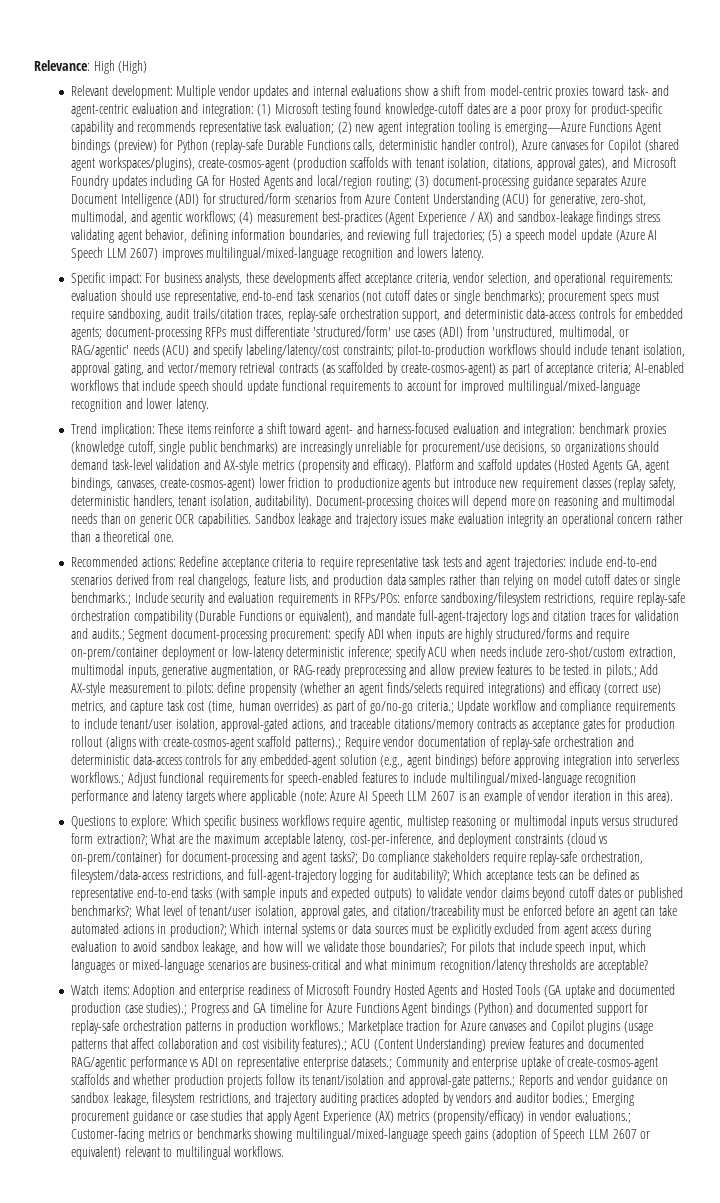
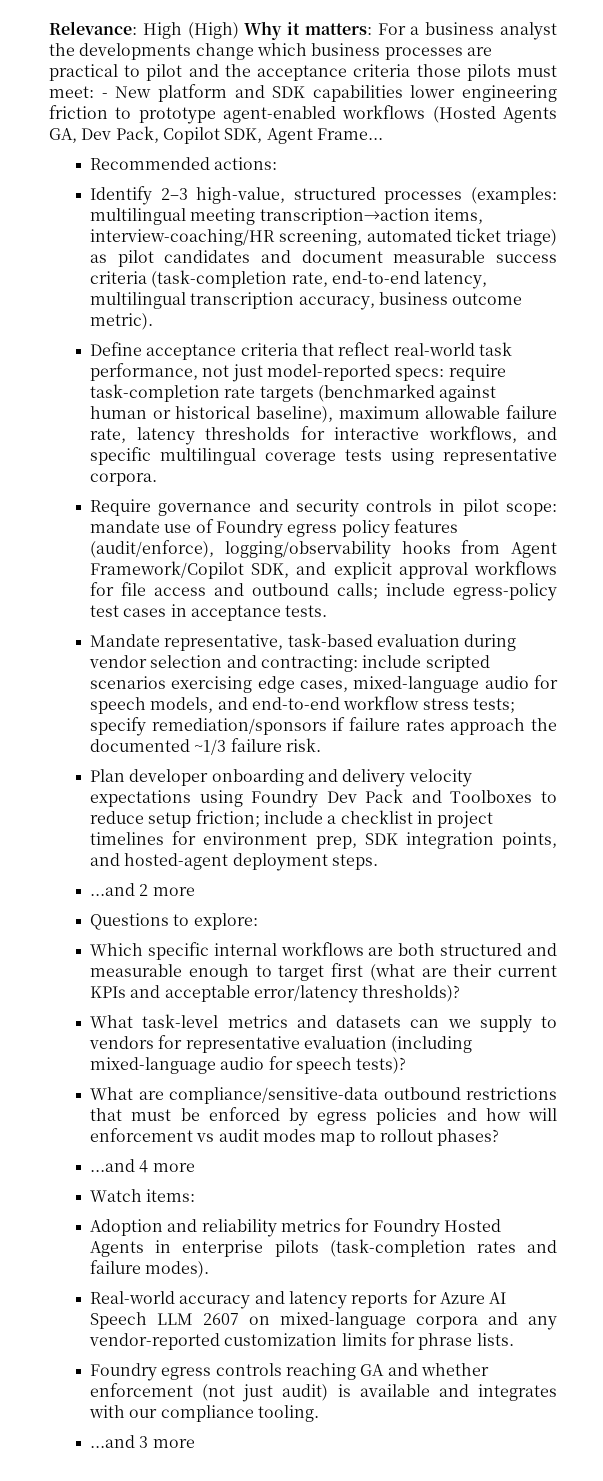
[70,85,670,99] [70,103,663,117] [70,121,661,135] [70,139,679,153] [70,157,676,171] [70,175,646,189] [70,193,647,207] [70,211,660,225] [70,229,658,243] [70,247,485,261] [70,272,673,286] [70,290,659,304] [70,308,684,322] [70,326,629,340] [70,344,685,358] [70,362,684,376] [70,380,640,394] [70,398,209,412] [70,423,666,437] [70,441,660,455] [70,459,670,473] [70,477,676,491] [70,495,676,509] [70,513,683,527] [70,531,174,542] [70,556,657,570] [70,574,681,588] [70,592,685,606] [70,610,679,624] [70,628,630,642] [70,646,676,660] [70,664,659,678] [70,682,661,696] [70,700,675,714] [70,718,675,732] [70,736,634,750] [70,754,679,768] [70,772,637,786] [70,790,327,804] // Relevant development: Multiple vendor updates and internal evaluations show a shift from model-centric proxies toward task- and agent-centric evaluation and integration: (1) Microsoft testing found knowledge-cutoff dates are a poor proxy for product-specific capability and recommends representative task evaluation; (2) new agent integration tooling is emerging—Azure Functions Agent bindings (preview) for Python (replay-safe Durable Functions calls, deterministic handler control), Azure canvases for Copilot (shared agent workspaces/plugins), create-cosmos-agent (production scaffolds with tenant isolation, citations, approval gates), and Microsoft Foundry updates including GA for Hosted Agents and local/region routing; (3) document-processing guidance separates Azure Document Intelligence (ADI) for structured/form scenarios from Azure Content Understanding (ACU) for generative, zero-shot, multimodal, and agentic workflows; (4) measurement best-practices (Agent Experience / AX) and sandbox-leakage findings stress validating agent behavior, defining information boundaries, and reviewing full trajectories; (5) a speech model update (Azure AI Speech LLM 2607) improves multilingual/mixed-language recognition and lowers latency. // Specific impact: For business analysts, these developments affect acceptance criteria, vendor selection, and operational requirements: evaluation should use representative, end-to-end task scenarios (not cutoff dates or single benchmarks); procurement specs must require sandboxing, audit trails/citation traces, replay-safe orchestration support, and deterministic data-access controls for embedded agents; document-processing RFPs must differentiate 'structured/form' use cases (ADI) from 'unstructured, multimodal, or RAG/agentic' needs (ACU) and specify labeling/latency/cost constraints; pilot-to-production workflows should include tenant isolation, approval gating, and vector/memory retrieval contracts (as scaffolded by create-cosmos-agent) as part of acceptance criteria; AI-enabled workflows that include speech should update functional requirements to account for improved multilingual/mixed-language recognition and lower latency. // Trend implication: These items reinforce a shift toward agent- and harness-focused evaluation and integration: benchmark proxies (knowledge cutoff, single public benchmarks) are increasingly unreliable for procurement/use decisions, so organizations should demand task-level validation and AX-style metrics (propensity and efficacy). Platform and scaffold updates (Hosted Agents GA, agent bindings, canvases, create-cosmos-agent) lower friction to productionize agents but introduce new requirement classes (replay safety, deterministic handlers, tenant isolation, auditability). Document-processing choices will depend more on reasoning and multimodal needs than on generic OCR capabilities. Sandbox leakage and trajectory issues make evaluation integrity an operational concern rather than a theoretical one. // Recommended actions: Redefine acceptance criteria to require representative task tests and agent trajectories: include end-to-end scenarios derived from real changelogs, feature lists, and production data samples rather than relying on model cutoff dates or single benchmarks.; Include security and evaluation requirements in RFPs/POs: enforce sandboxing/filesystem restrictions, require replay-safe orchestration compatibility (Durable Functions or equivalent), and mandate full-agent-trajectory logs and citation traces for validation and audits.; Segment document-processing procurement: specify ADI when inputs are highly structured/forms and require on-prem/container deployment or low-latency deterministic inference; specify ACU when needs include zero-shot/custom extraction, multimodal inputs, generative augmentation, or RAG-ready preprocessing and allow preview features to be tested in pilots.; Add AX-style measurement to pilots: define propensity (whether an agent finds/selects required integrations) and efficacy (correct use) metrics, and capture task cost (time, human overrides) as part of go/no-go criteria.; Update workflow and compliance requirements to include tenant/user isolation, approval-gated actions, and traceable citations/memory contracts as acceptance gates for production rollout (aligns with create-cosmos-agent scaffold patterns).; Require vendor documentation of replay-safe orchestration and deterministic data-access controls for any embedded-agent solution (e.g., agent bindings) before approving integration into serverless workflows.; Adjust functional requirements for speech-enabled features to include multilingual/mixed-language recognition performance and latency targets where applicable (note: -> [244,21,557,40] [49,43,492,60] [49,64,557,81] [49,84,557,102] [49,105,557,124] [49,126,383,144] [90,157,278,170] [90,186,557,205] [90,208,484,225] [90,228,557,246] [90,250,557,267] [90,270,488,289] [90,292,523,310] [90,313,154,330] [90,342,513,360] [90,363,506,382] [90,384,497,402] [90,405,557,423] [90,426,557,445] [90,447,557,465] [90,473,158,486] [90,499,557,517] [90,519,459,538] [90,540,557,559] [90,561,557,579] [90,582,557,601] [90,604,328,621] [90,633,517,651] [89,655,490,672] [90,675,558,693] [90,696,516,714] [90,717,557,736] [90,738,322,755] [90,769,472,787] [90,789,557,808] [90,810,494,829] [90,831,557,849] [90,853,379,871] [90,883,195,896] [90,913,258,930] [90,942,557,960] [90,963,558,981] [90,985,461,1003] [90,1014,558,1033] [89,1035,473,1053] [90,1056,407,1074] [90,1087,557,1104] [90,1107,557,1126] [90,1128,500,1146] [90,1159,195,1173] [90,1189,196,1202] [90,1218,502,1237] [90,1239,557,1257] [90,1260,210,1278] [90,1290,437,1309] Why it matters: For a business analyst the developments change which business processes are practical to pilot and the acceptance criteria those pilots must meet: - New platform and SDK capabilities lower engineering friction to prototype agent-enabled workflows (Hosted Agents GA, Dev Pack, Copilot SDK, Agent Frame... // Recommended actions: // Identify 2–3 high-value, structured processes (examples: multilingual meeting transcription→action items, interview-coaching/HR screening, automated ticket triage) as pilot candidates and document measurable success criteria (task-completion rate, end-to-end latency, multilingual transcription accuracy, business outcome metric). // Define acceptance criteria that reflect real-world task performance, not just model-reported specs: require task-completion rate targets (benchmarked against human or historical baseline), maximum allowable failure rate, latency thresholds for interactive workflows, and specific multilingual coverage tests using representative corpora. // Require governance and security controls in pilot scope: mandate use of Foundry egress policy features (audit/enforce), logging/observability hooks from Agent Framework/Copilot SDK, and explicit approval workflows for file access and outbound calls; include egress-policy test cases in acceptance tests. // Mandate representative, task-based evaluation during vendor selection and contracting: include scripted scenarios exercising edge cases, mixed-language audio for speech models, and end-to-end workflow stress tests; specify remediation/sponsors if failure rates approach the documented ~1/3 failure risk. // Plan developer onboarding and delivery velocity expectations using Foundry Dev Pack and Toolboxes to reduce setup friction; include a checklist in project timelines for environment prep, SDK integration points, and hosted-agent deployment steps. // ...and 2 more // Questions to explore: // Which specific internal workflows are both structured and measurable enough to target first (what are their current KPIs and acceptable error/latency thresholds)? // What task-level metrics and datasets can we supply to vendors for representative evaluation (including mixed-language audio for speech tests)? // What are compliance/sensitive-data outbound restrictions that must be enforced by egress policies and how will enforcement vs audit modes map to rollout phases? // ...and 4 more // Watch items: // Adoption and reliability metrics for Foundry Hosted Agents in enterprise pilots (task-completion rates and failure modes). // Real-world accuracy and latency reports for
[458,790,673,804] [70,815,678,829] [70,833,608,847] [70,851,643,865] [70,869,640,883] [70,887,683,901] [70,905,677,919] [70,923,651,937] [70,941,647,955] [70,959,648,973] [70,984,675,998] [70,1002,649,1016] [70,1020,653,1034] [70,1038,644,1052] [70,1056,659,1070] [70,1074,668,1088] [70,1092,634,1106] [70,1110,631,1124] [70,1128,651,1142] [70,1146,285,1160] is an example of vendor iteration in this area). // Questions to explore: Which specific business workflows require agentic, multistep reasoning or multimodal inputs versus structured form extraction?; What are the maximum acceptable latency, cost-per-inference, and deployment constraints (cloud vs on-prem/container) for document-processing and agent tasks?; Do compliance stakeholders require replay-safe orchestration, filesystem/data-access restrictions, and full-agent-trajectory logging for auditability?; Which acceptance tests can be defined as representative end-to-end tasks (with sample inputs and expected outputs) to validate vendor claims beyond cutoff dates or published benchmarks?; What level of tenant/user isolation, approval gates, and citation/traceability must be enforced before an agent can take automated actions in production?; Which internal systems or data sources must be explicitly excluded from agent access during evaluation to avoid sandbox leakage, and how will we validate those boundaries?; For pilots that include speech input, which languages or mixed-language scenarios are business-critical and what minimum recognition/latency thresholds are acceptable? // Watch items: Adoption and enterprise readiness of Microsoft Foundry Hosted Agents and Hosted Tools (GA uptake and documented production case studies).; Progress and GA timeline for Azure Functions Agent bindings (Python) and documented support for replay-safe orchestration patterns in production workflows.; Marketplace traction for Azure canvases and Copilot plugins (usage patterns that affect collaboration and cost visibility features).; ACU (Content Understanding) preview features and documented RAG/agentic performance vs ADI on representative enterprise datasets.; Community and enterprise uptake of create-cosmos-agent scaffolds and whether production projects follow its tenant/isolation and approval-gate patterns.; Reports and vendor guidance on sandbox leakage, filesystem restrictions, and trajectory auditing practices adopted by vendors and auditor bodies.; Emerging procurement guidance or case studies that apply Agent Experience (AX) metrics (propensity/efficacy) in vendor evaluations.; Customer-facing metrics or benchmarks showing multilingual/mixed-language speech gains (adoption of Speech LLM 2607 or equivalent) relevant to multilingual workflows. -> [249,1312,557,1330] [89,1332,514,1350] [90,1363,490,1381] [90,1383,557,1402] [89,1405,320,1422] [90,1435,195,1448] on mixed-language corpora and any vendor-reported customization limits for phrase lists. // Foundry egress controls reaching GA and whether enforcement (not just audit) is available and integrates with our compliance tooling. // ...and 3 more

